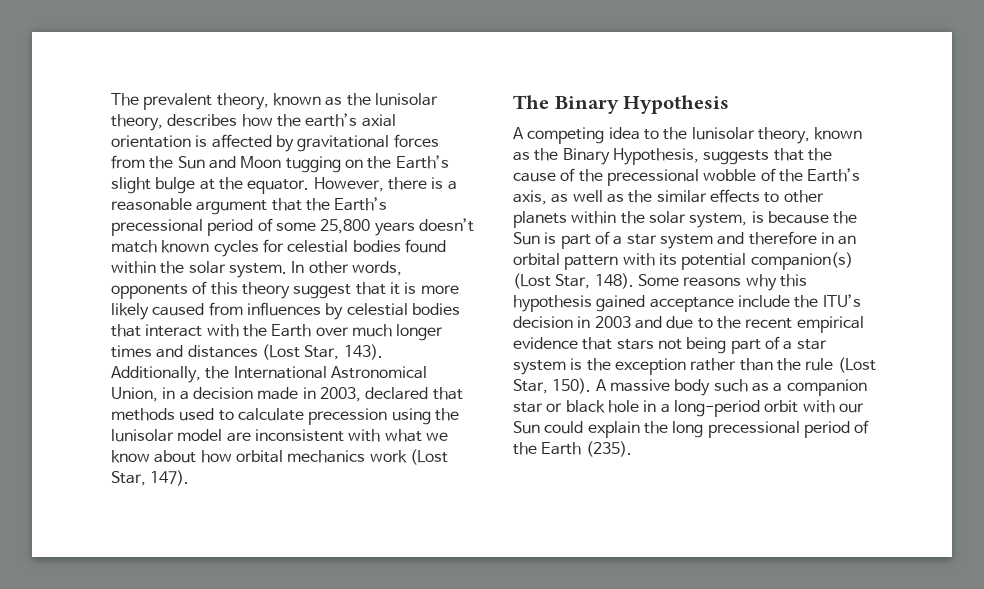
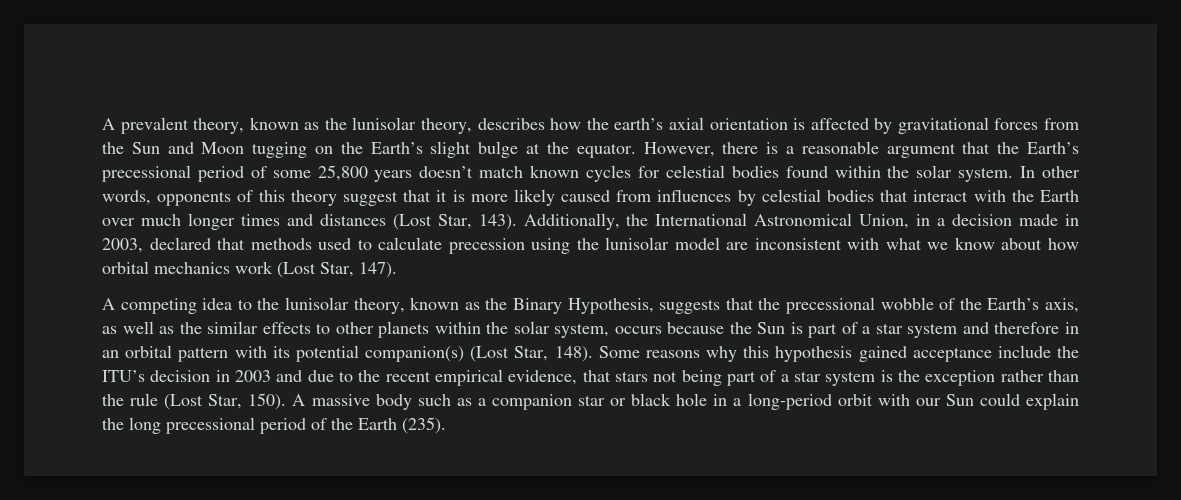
[111,93,139,106] The -> [102,118,115,130] A
[513,95,730,114] // The Binary Hypothesis -> (397, 270) none
[513,168,603,182] cause of the -> (781, 304) none
[751,211,764,223] is -> [614,326,662,334] occurs
[513,337,578,349] evidence -> [508,370,578,385] evidence,

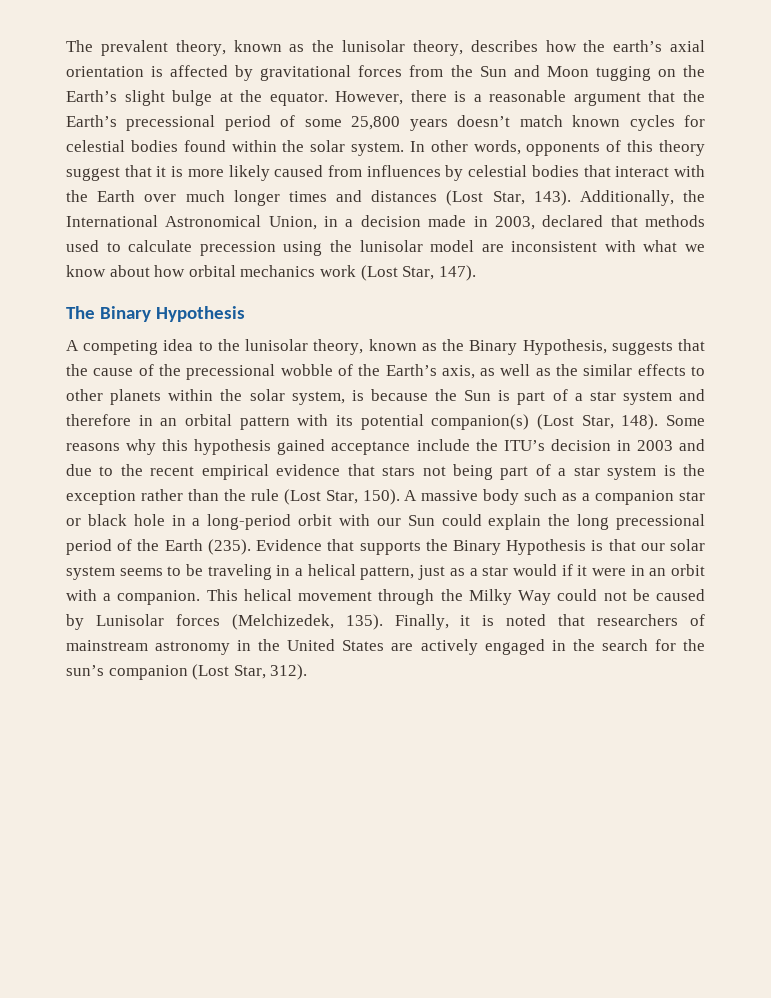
[102,118,115,130] A -> [66,40,93,52] The
(397, 270) none -> [66,306,245,322] // The Binary Hypothesis
(781, 304) none -> [93,364,181,376] cause of the
[614,326,662,334] occurs -> [351,390,364,401] is
[508,370,578,385] evidence, -> [276,464,341,476] evidence
(446, 425) none -> [256,539,705,555] [66,564,705,580] [66,589,705,605] [66,614,706,630] [66,639,706,655] [66,664,308,680] Evidence that supports the Binary Hypothesis is that our solar system seems to be traveling in a helical pattern, just as a star would if it were in an orbit with a companion. This helical movement through the Milky Way could not be caused by Lunisolar forces (Melchizedek, 135). Finally, it is noted that researchers of mainstream astronomy in the United States are actively engaged in the search for the sun’s companion (Lost Star, 312).

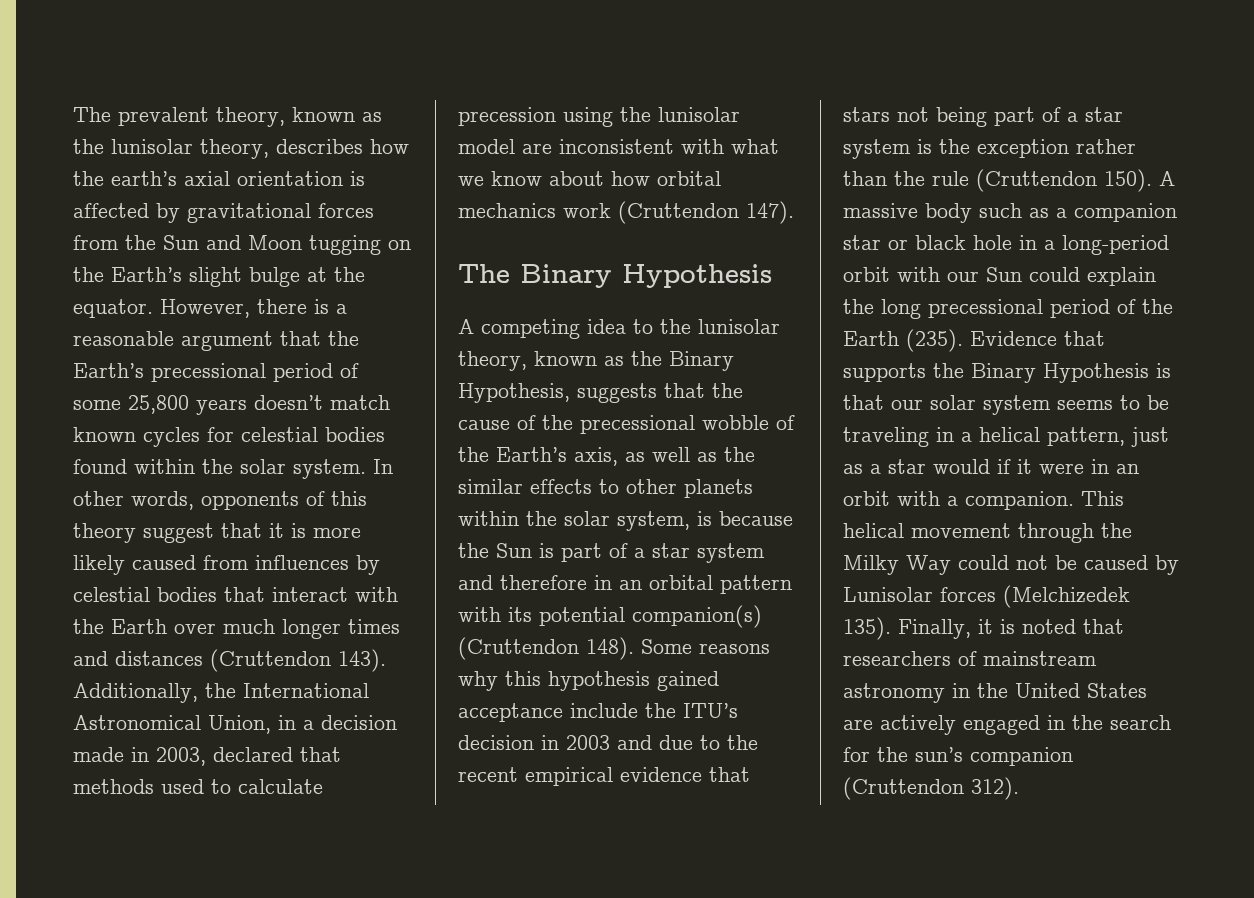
[446,190,525,206] (Lost Star, -> [210,649,331,672] (Cruttendon
[360,265,435,281] (Lost Star, -> [618,201,739,224] (Cruttendon
[537,414,614,430] (Lost Star, -> [458,637,579,660] (Cruttendon
[283,489,358,505] (Lost Star, -> [976,169,1097,192] (Cruttendon
[231,614,334,630] (Melchizedek, -> [1003,585,1130,608] (Melchizedek
[192,664,266,680] (Lost Star, -> [843,777,964,800] (Cruttendon

